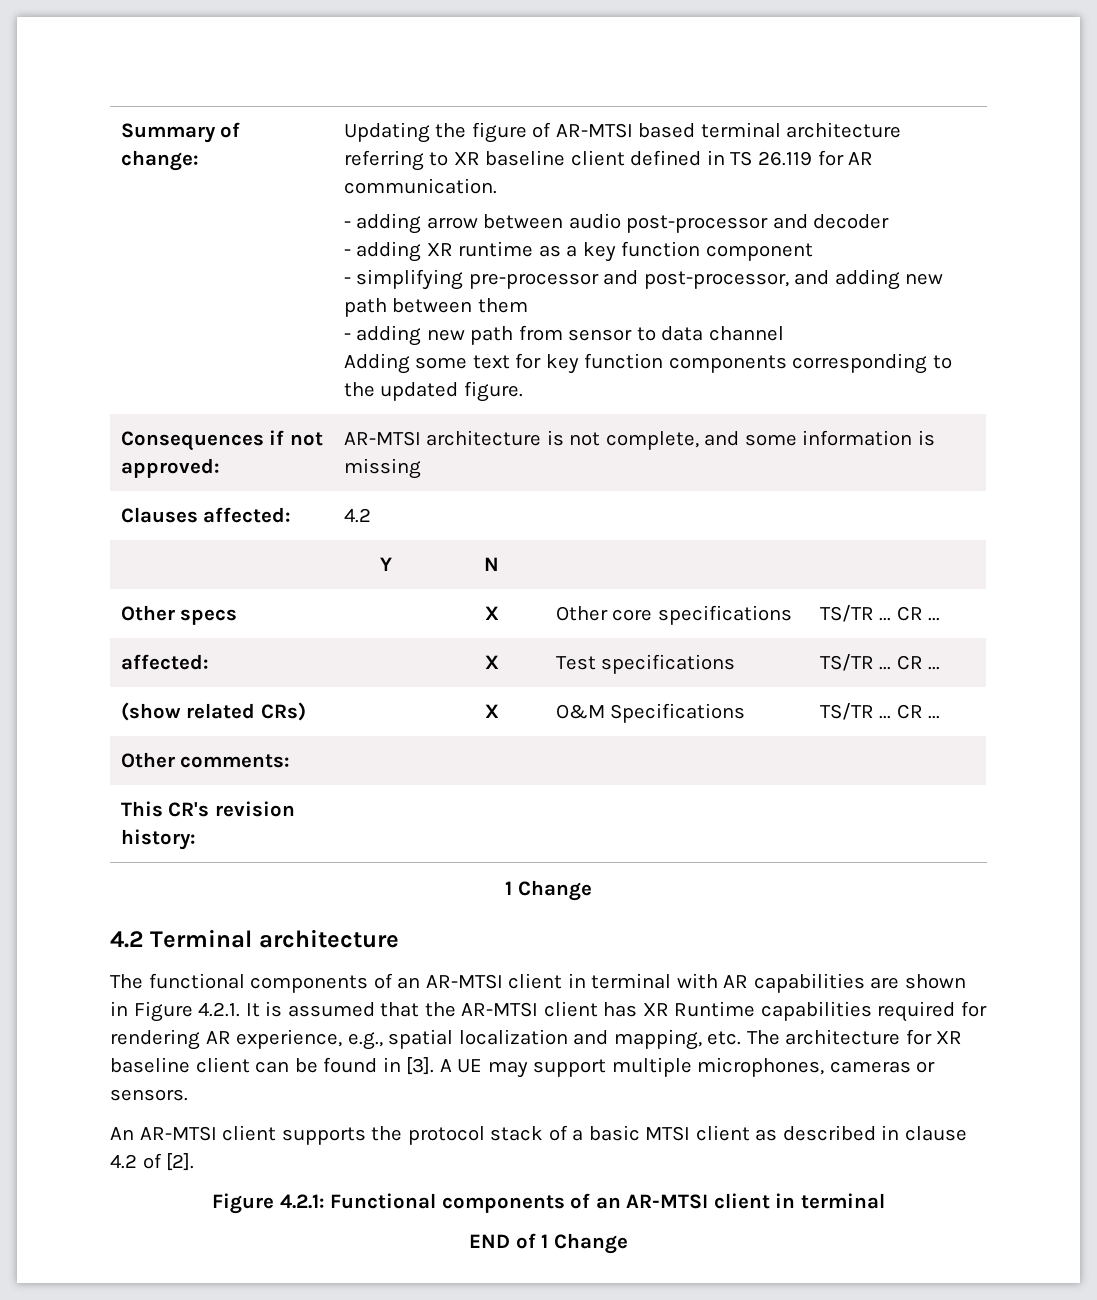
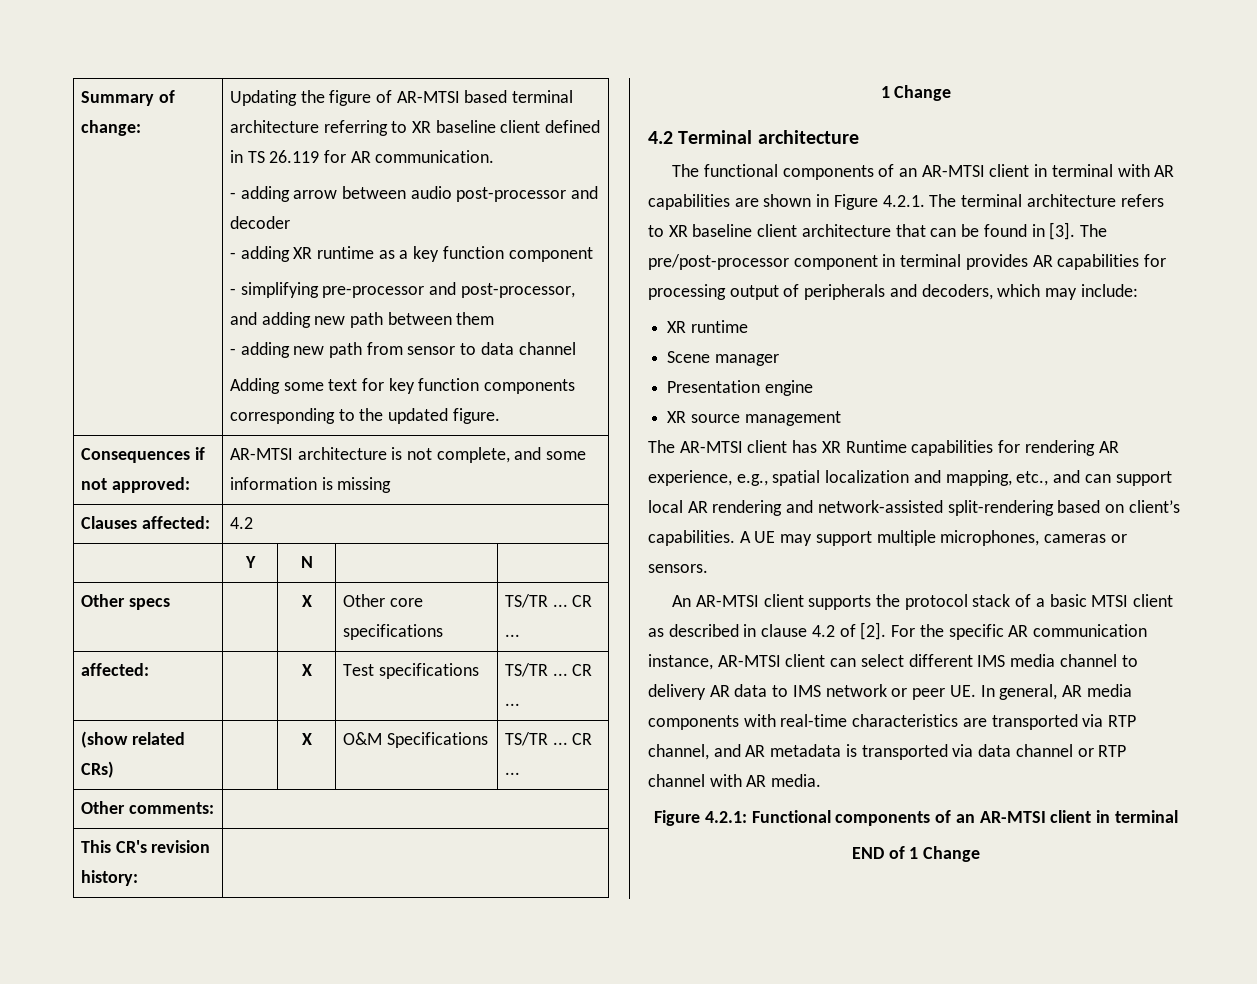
[245,1001,456,1017] It is assumed that the -> [929,194,1164,207] [648,222,1107,240] [648,254,1167,270] [648,284,1138,300] [667,320,748,333] [667,351,779,366] [667,380,813,396] [667,411,841,426] [648,440,675,453] The terminal architecture refers to XR baseline client architecture that can be found in [3]. The pre/post-processor component in terminal provides AR capabilities for processing output of peripherals and decoders, which may include: // XR runtime // Scene manager // Presentation engine // XR source management // The
[877,1001,956,1022] required -> (994, 448) none
[707,1029,963,1045] [110,1057,435,1075] etc. The architecture for XR baseline client can be found in [3]. -> [1016,470,1172,486] [648,500,1180,516] [648,530,735,546] etc., and can support local AR rendering and network-assisted split-rendering based on client’s capabilities.
(195, 1162) none -> [891,624,1147,640] [648,654,1138,670] [648,684,1132,700] [648,714,1137,730] [648,744,1127,760] [648,774,822,787] For the specific AR communication instance, AR-MTSI client can select different IMS media channel to delivery AR data to IMS network or peer UE. In general, AR media components with real-time characteristics are transported via RTP channel, and AR metadata is transported via data channel or RTP channel with AR media.

